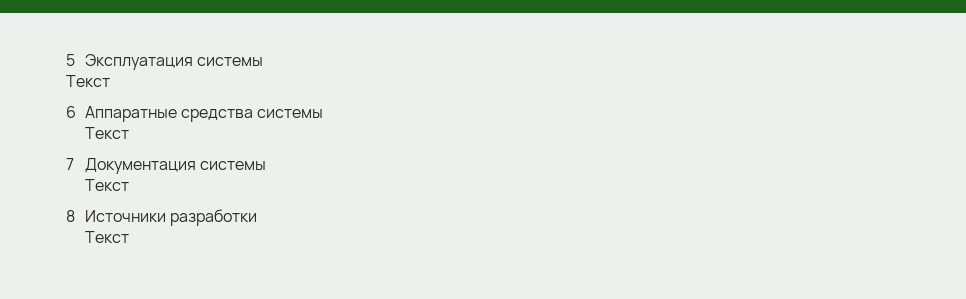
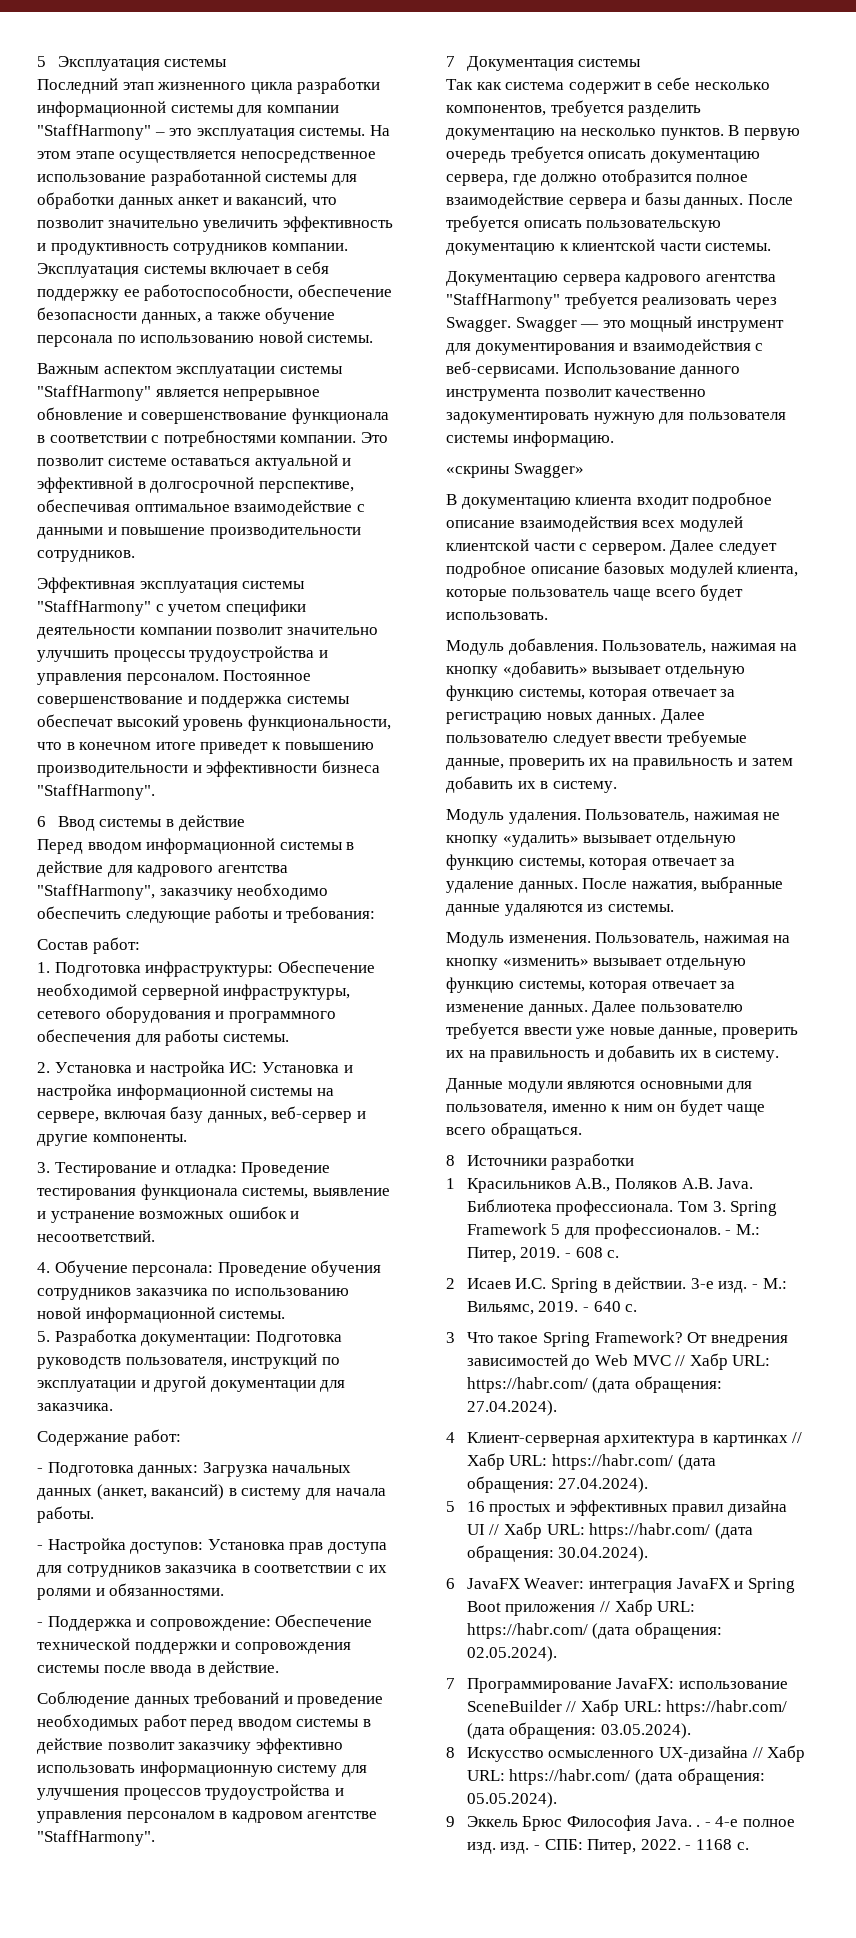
[66,75,110,87] [66,106,324,122] [84,127,129,139] [66,158,267,174] [84,179,129,191] [66,209,258,226] [84,231,129,243] Текст // 6 Аппаратные средства системы // Текст // 7 Документация системы // Текст // 8 Источники разработки // Текст -> [37,77,381,94] [37,101,339,117] [37,124,390,140] [37,151,376,163] [37,169,357,186] [37,192,337,209] [37,216,393,232] [37,243,348,255] [37,261,330,278] [37,284,392,301] [37,307,336,324] [37,331,374,347] [37,363,343,378] [37,385,321,401] [37,407,389,424] [37,430,388,447] [37,454,352,470] [37,477,354,493] [37,499,365,516] [37,527,361,539] [37,550,135,562] [37,577,306,593] [37,600,306,616] [37,627,378,639] [37,646,328,662] [37,670,312,685] [37,696,350,708] [37,714,391,731] [37,742,374,754] [37,760,380,777] [37,784,155,800] [37,815,245,831] [37,838,355,854] [37,861,288,877] [37,883,329,900] [37,906,376,923] [37,937,140,954] [37,960,375,977] [37,983,351,1000] [37,1006,336,1023] [37,1029,289,1046] [37,1061,353,1077] [37,1084,334,1100] [37,1106,366,1123] [37,1134,187,1146] [37,1162,331,1177] [37,1184,390,1200] [37,1206,300,1223] [37,1230,155,1242] [37,1260,382,1277] [37,1288,349,1300] [37,1307,286,1323] [37,1329,342,1346] [37,1353,340,1369] [37,1376,346,1392] [37,1403,113,1411] [37,1429,181,1446] [37,1462,352,1477] [37,1484,386,1500] [37,1506,94,1523] [37,1538,387,1554] [37,1565,387,1577] [37,1583,225,1600] [37,1614,373,1631] [37,1638,351,1654] [37,1661,280,1677] [37,1691,384,1708] [37,1714,371,1731] [37,1738,343,1754] [37,1761,367,1777] [37,1784,344,1800] [37,1811,378,1823] [37,1830,155,1846] [446,56,642,71] [446,77,770,94] [446,100,702,117] [446,125,800,140] [446,146,760,163] [446,169,749,186] [446,192,793,209] [446,215,722,232] [446,239,772,255] [446,271,776,286] [446,292,777,309] [446,316,784,332] [446,339,764,355] [446,361,741,378] [446,389,707,401] [446,412,786,424] [446,431,614,447] [446,463,584,478] [446,492,773,509] [446,516,743,532] [446,539,777,555] [446,561,799,578] [446,584,744,601] [446,612,548,620] [446,638,798,655] [446,661,745,678] [446,685,736,701] [446,709,705,724] [446,730,747,747] [446,758,793,770] [446,776,617,793] [446,809,781,824] [446,835,736,847] [446,854,736,870] [446,876,784,893] [446,904,674,916] [446,932,791,947] [446,958,746,970] [446,977,736,993] [446,1001,743,1016] [446,1022,798,1039] [446,1045,780,1062] [446,1078,753,1093] [446,1099,765,1116] [446,1122,582,1139] [446,1153,635,1170] [446,1178,754,1193] [466,1199,778,1216] [466,1223,760,1239] [466,1247,620,1262] [446,1277,787,1293] [466,1301,638,1315] [446,1331,788,1347] [466,1353,771,1370] [466,1376,722,1393] [466,1400,557,1416] [446,1432,803,1447] [466,1453,716,1470] [466,1476,649,1493] [446,1500,787,1516] [466,1522,753,1539] [466,1545,649,1562] [446,1578,795,1593] [466,1599,696,1616] [466,1622,722,1639] [466,1646,557,1662] [446,1678,788,1693] [466,1699,788,1716] [466,1722,691,1739] [446,1745,806,1762] [466,1768,765,1785] [466,1792,557,1808] [446,1815,795,1831] [466,1839,749,1854] Последний этап жизненного цикла разработки информационной системы для компании "StaffHarmony" – это эксплуатация системы. На этом этапе осуществляется непосредственное использование разработанной системы для обработки данных анкет и вакансий, что позволит значительно увеличить эффективность и продуктивность сотрудников компании. Эксплуатация системы включает в себя поддержку ее работоспособности, обеспечение безопасности данных, а также обучение персонала по использованию новой системы. // Важным аспектом эксплуатации системы "StaffHarmony" является непрерывное обновление и совершенствование функционала в соответствии с потребностями компании. Это позволит системе оставаться актуальной и эффективной в долгосрочной перспективе, обеспечивая оптимальное взаимодействие с данными и повышение производительности сотрудников. // Эффективная эксплуатация системы "StaffHarmony" с учетом специфики деятельности компании позволит значительно улучшить процессы трудоустройства и управления персоналом. Постоянное совершенствование и поддержка системы обеспечат высокий уровень функциональности, что в конечном итоге приведет к повышению производительности и эффективности бизнеса "StaffHarmony". // 6 Ввод системы в действие // Перед вводом информационной системы в действие для кадрового агентства "StaffHarmony", заказчику необходимо обеспечить следующие работы и требования: // Состав работ: // 1. Подготовка инфраструктуры: Обеспечение необходимой серверной инфраструктуры, сетевого оборудования и программного обеспечения для работы системы. // 2. Установка и настройка ИС: Установка и настройка информационной системы на сервере, включая базу данных, веб-сервер и другие компоненты. // 3. Тестирование и отладка: Проведение тестирования функционала системы, выявление и устранение возможных ошибок и несоответствий. // 4. Обучение персонала: Проведение обучения сотрудников заказчика по использованию новой информационной системы. // 5. Разработка документации: Подготовка руководств пользователя, инструкций по эксплуатации и другой документации для заказчика. // Содержание работ: // - Подготовка данных: Загрузка начальных данных (анкет, вакансий) в систему для начала работы. // - Настройка доступов: Установка прав доступа для сотрудников заказчика в соответствии с их ролями и обязанностями. // - Поддержка и сопровождение: Обеспечение технической поддержки и сопровождения системы после ввода в действие. // Соблюдение данных требований и проведение необходимых работ перед вводом системы в действие позволит заказчику эффективно использовать информационную систему для улучшения процессов трудоустройства и управления персоналом в кадровом агентстве "StaffHarmony". // 7 Документация системы // Так как система содержит в себе несколько компонентов, требуется разделить документацию на несколько пунктов. В первую очередь требуется описать документацию сервера, где должно отобразится полное взаимодействие сервера и базы данных. После требуется описать пользовательскую документацию к клиентской части системы. // Документацию сервера кадрового агентства "StaffHarmony" требуется реализовать через Swagger. Swagger — это мощный инструмент для документирования и взаимодействия с веб-сервисами. Использование данного инструмента позволит качественно задокументировать нужную для пользователя системы информацию. // «скрины Swagger» // В документацию клиента входит подробное описание взаимодействия всех модулей клиентской части с сервером. Далее следует подробное описание базовых модулей клиента, которые пользователь чаще всего будет использовать. // Модуль добавления. Пользователь, нажимая на кнопку «добавить» вызывает отдельную функцию системы, которая отвечает за регистрацию новых данных. Далее пользователю следует ввести требуемые данные, проверить их на правильность и затем добавить их в систему. // Модуль удаления. Пользователь, нажимая не кнопку «удалить» вызывает отдельную функцию системы, которая отвечает за удаление данных. После нажатия, выбранные данные удаляются из системы. // Модуль изменения. Пользователь, нажимая на кнопку «изменить» вызывает отдельную функцию системы, которая отвечает за изменение данных. Далее пользователю требуется ввести уже новые данные, проверить их на правильность и добавить их в систему. // Данные модули являются основными для пользователя, именно к ним он будет чаще всего обращаться. // 8 Источники разработки // 1 Красильников А.В., Поляков А.В. Java. Библиотека профессионала. Том 3. Spring Framework 5 для профессионалов. - М.: Питер, 2019. - 608 с. // 2 Исаев И.С. Spring в действии. 3-е изд. - М.: Вильямс, 2019. - 640 с. // 3 Что такое Spring Framework? От внедрения зависимостей до Web MVC // Хабр URL: https://habr.com/ (дата обращения: 27.04.2024). // 4 Клиент-серверная архитектура в картинках // Хабр URL: https://habr.com/ (дата обращения: 27.04.2024). // 5 16 простых и эффективных правил дизайна UI // Хабр URL: https://habr.com/ (дата обращения: 30.04.2024). // 6 JavaFX Weaver: интеграция JavaFX и Spring Boot приложения // Хабр URL: https://habr.com/ (дата обращения: 02.05.2024). // 7 Программирование JavaFX: использование SceneBuilder // Хабр URL: https://habr.com/ (дата обращения: 03.05.2024). // 8 Искусство осмысленного UX-дизайна // Хабр URL: https://habr.com/ (дата обращения: 05.05.2024). // 9 Эккель Брюс Философия Java. . - 4-е полное изд. изд. - СПБ: Питер, 2022. - 1168 с.

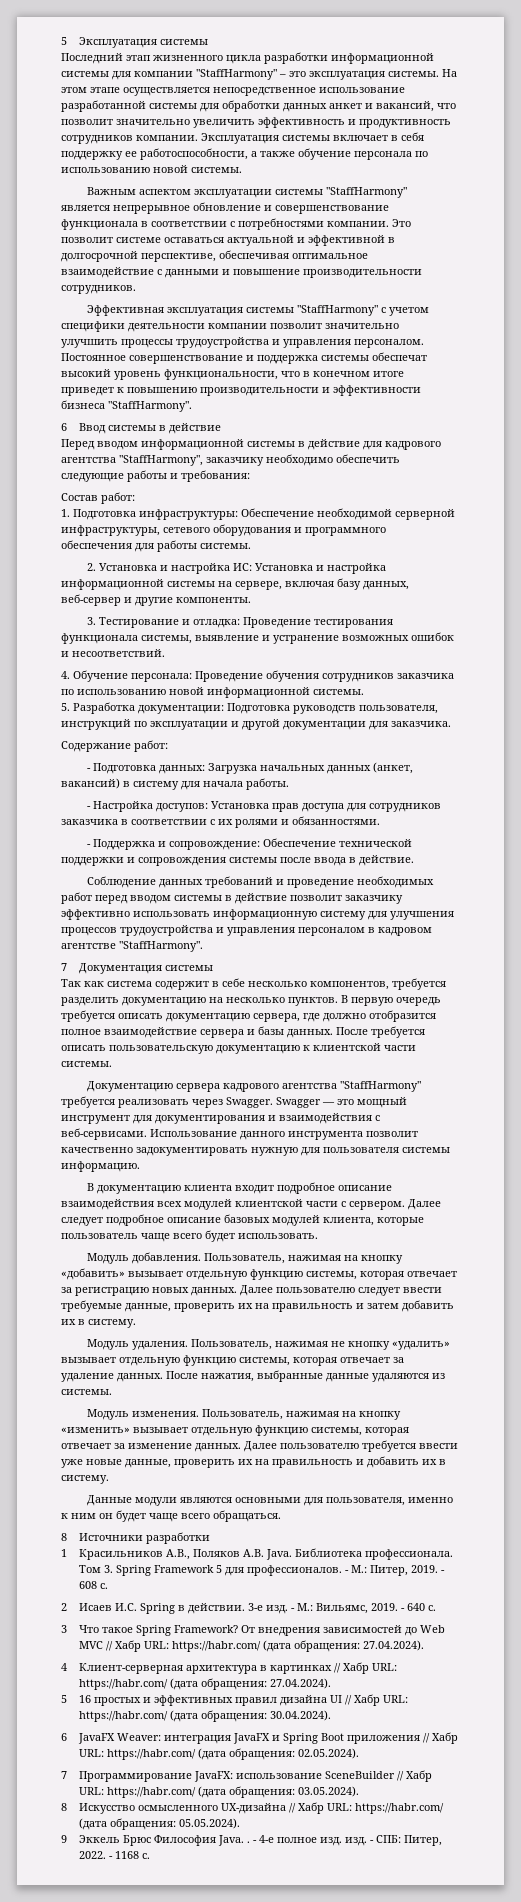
[297,284,392,297] [37,307,201,324] обеспечение безопасности данных, -> (248, 154) none
[446,463,584,478] // «скрины Swagger» -> (140, 1166) none

